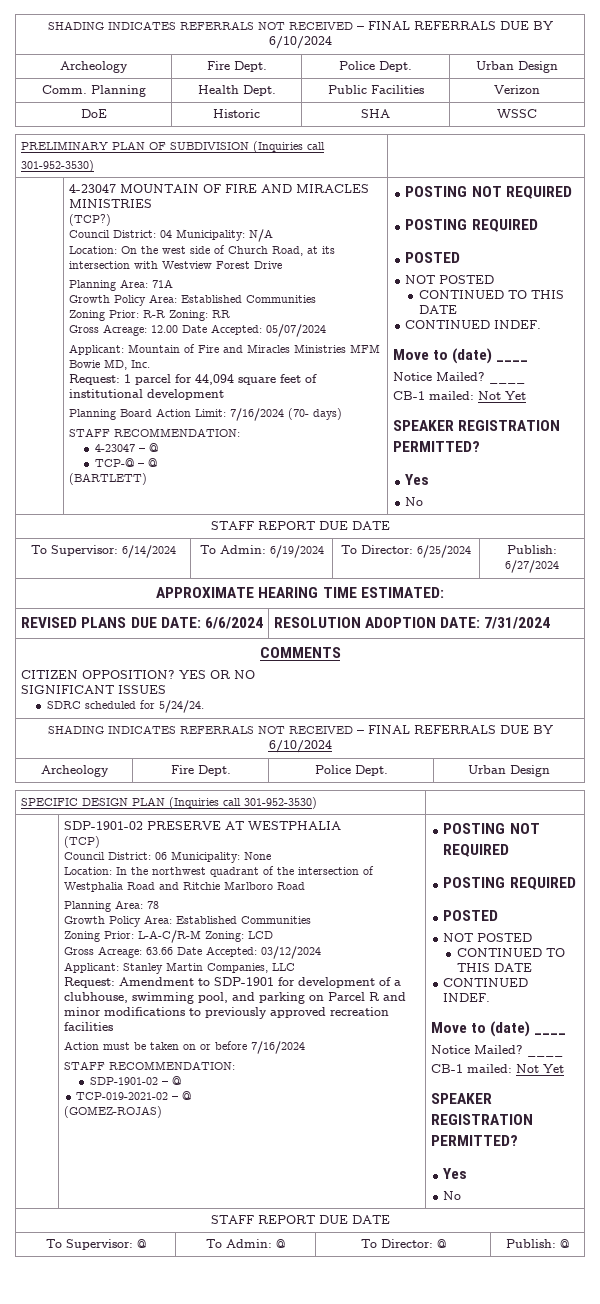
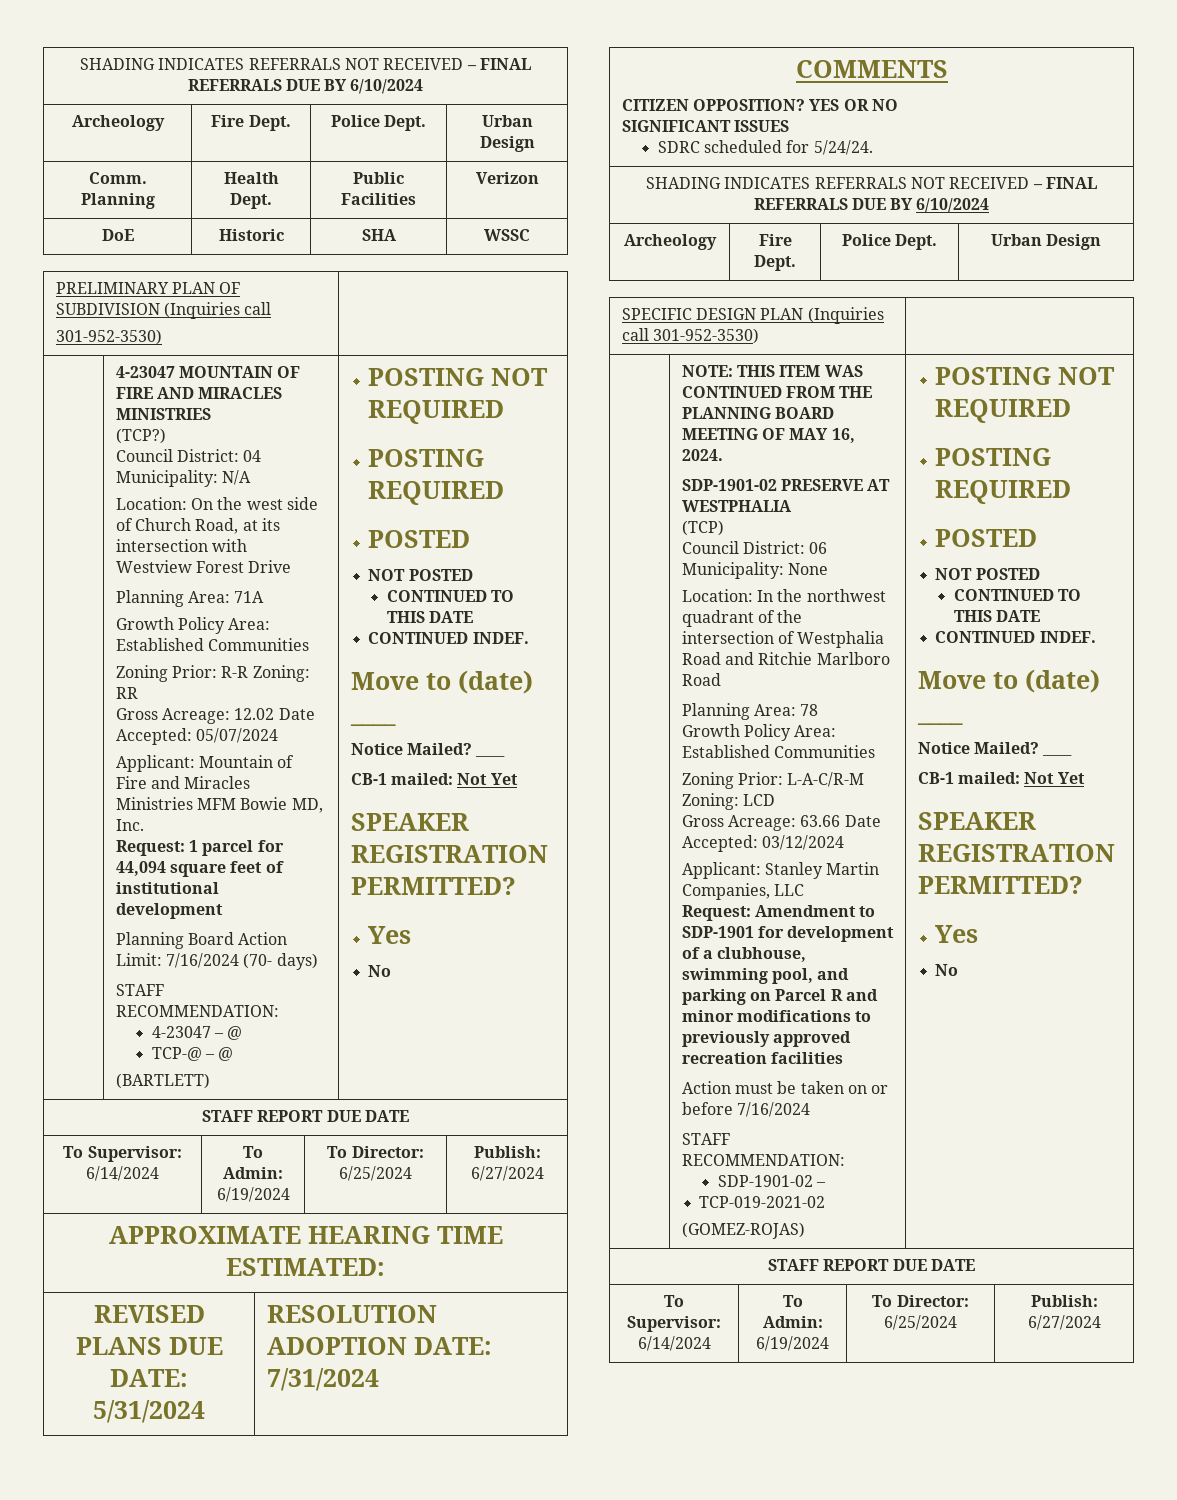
[150,325,178,333] 12.00 -> [234,708,275,720] 12.02
[204,617,263,629] 6/6/2024 -> [93,1400,205,1423] 5/31/2024
(317, 803) none -> [681,365,863,377] [681,386,873,398] [681,407,834,419] [681,428,855,443] [681,449,723,461] NOTE: THIS ITEM WAS CONTINUED FROM THE PLANNING BOARD MEETING OF MAY 16, 2024. //
[171,1076,181,1085] @ -> (826, 1184) none
[172,1091,192,1100] – @ -> (826, 1202) none
[136,1239,146,1248] [206,1239,285,1248] [360,1239,446,1248] [506,1239,569,1248] @ | To Admin: @ | To Director: @ | Publish: @ -> [637,1336,711,1351] [782,1295,803,1307] [762,1316,823,1328] [756,1336,829,1351] [872,1295,969,1307] [884,1315,957,1330] [1030,1295,1098,1307] [1027,1315,1101,1330] 6/14/2024 | To Admin: 6/19/2024 | To Director: 6/25/2024 | Publish: 6/27/2024

